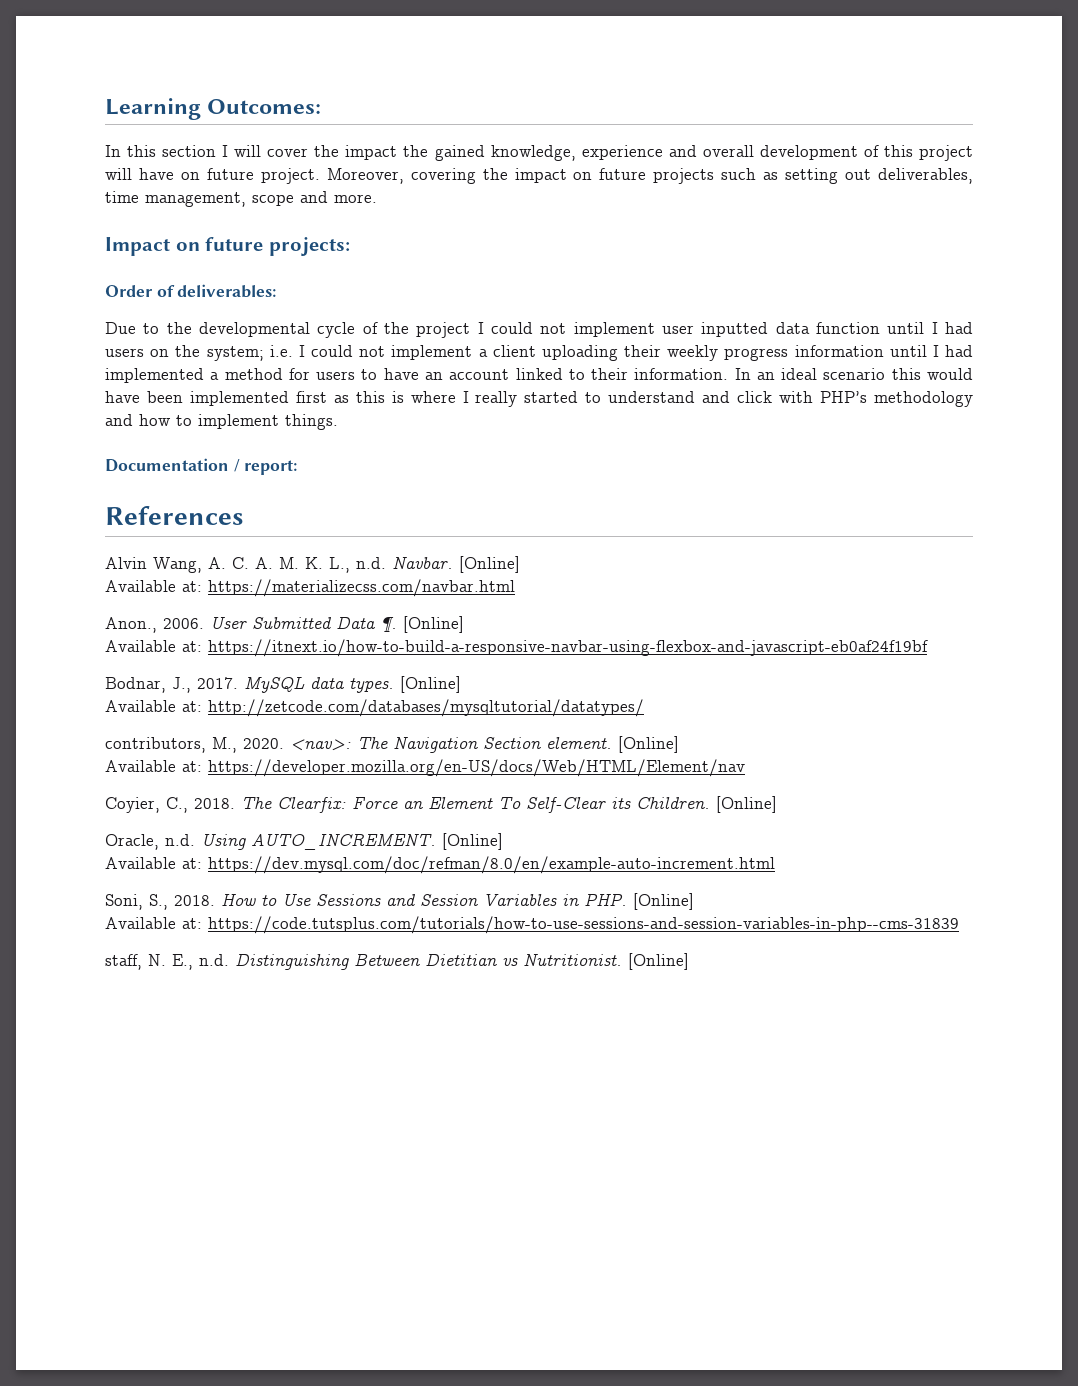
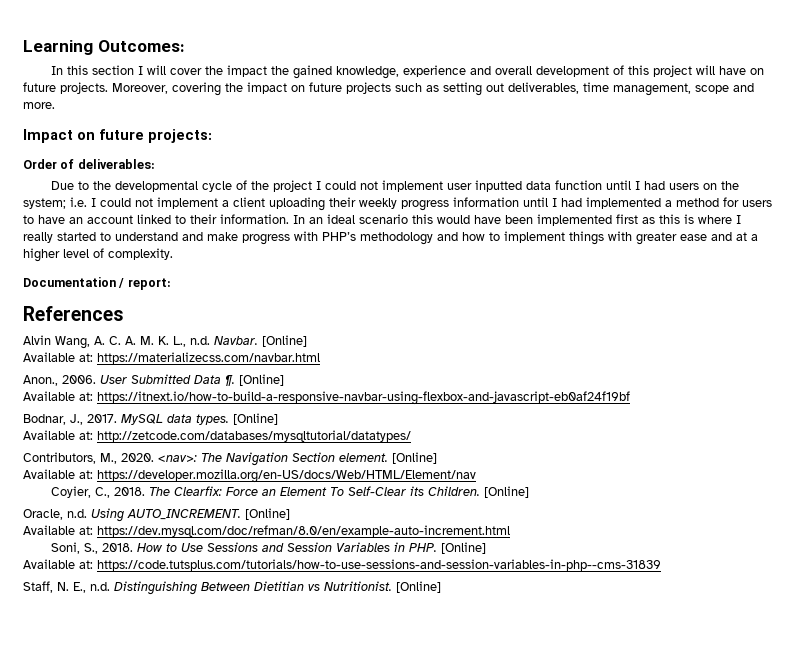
[260,168,320,184] project. -> [60,82,108,94] projects.
[737,391,773,403] click -> [207,232,290,245] make progress
[285,414,338,430] things. -> [569,231,758,245] [23,248,173,262] things with greater ease and at a higher level of complexity.
[105,737,206,753] contributors, -> [23,452,96,464] Contributors,
[105,954,142,970] staff, -> [23,581,53,593] Staff,

